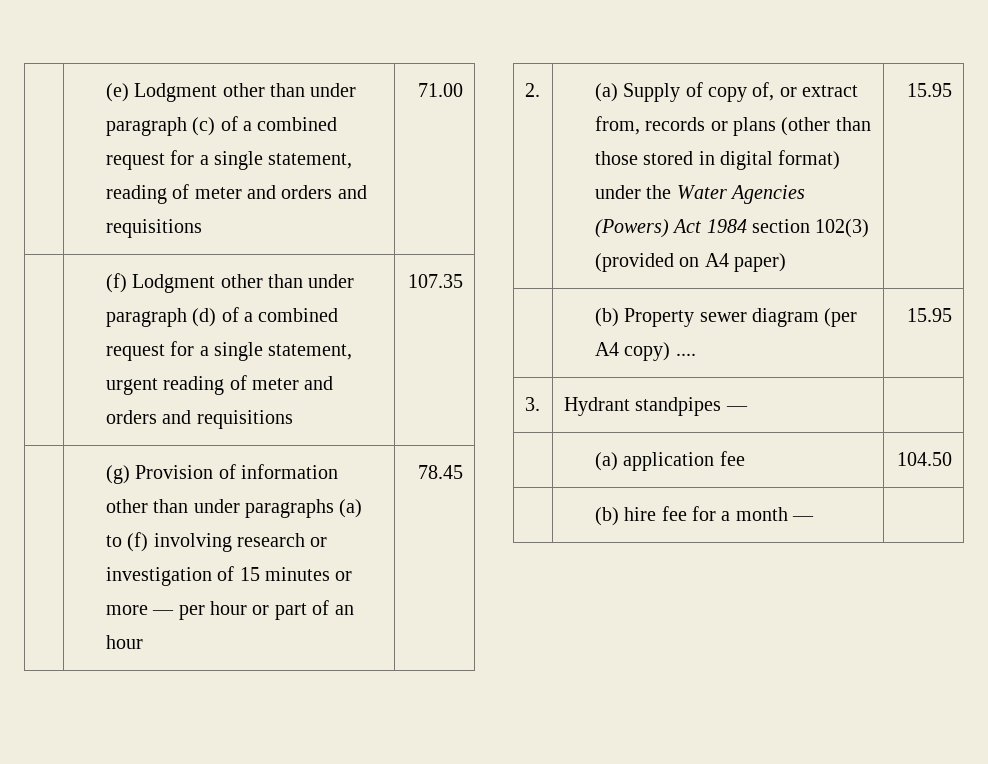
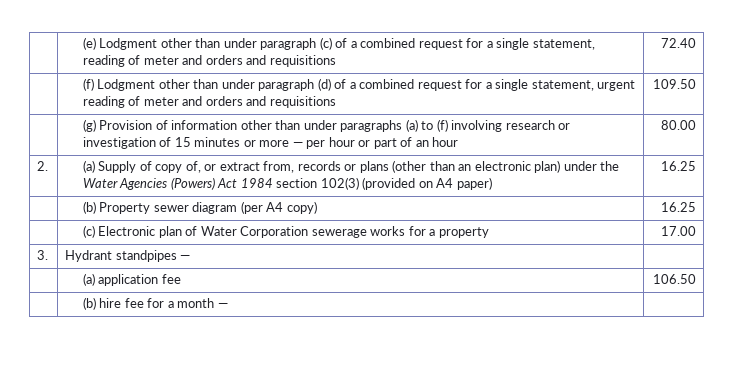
[418,83,464,97] 71.00 -> [660,38,696,48] 72.40
[408,274,464,288] 107.35 -> [652,79,696,89] 109.50
[418,465,464,479] 78.45 -> [660,120,696,130] 80.00
[594,150,841,170] those stored in digital format) -> [458,160,561,173] an electronic plan)
[907,83,953,97] 15.95 -> [660,161,696,171] 16.25
[675,353,696,356] [907,308,953,322] .... | 15.95 -> [660,202,696,212] [82,225,489,238] [660,226,696,236] | 16.25 // | (c) Electronic plan of Water Corporation sewerage works for a property | 17.00
[897,452,953,466] 104.50 -> [652,274,696,284] 106.50

